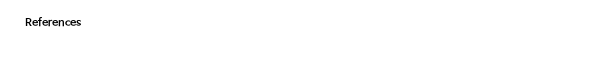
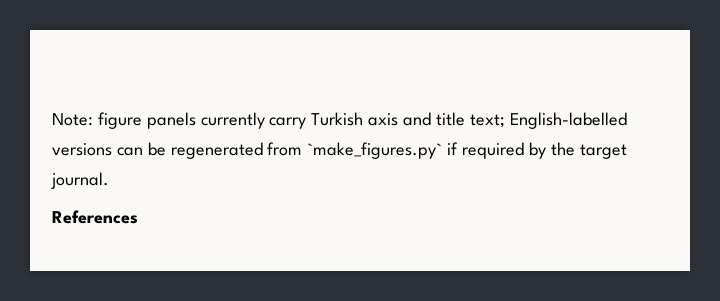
(25, 22) none -> [52,112,627,129] [52,142,627,159] [51,172,109,189] Note: figure panels currently carry Turkish axis and title text; English-labelled versions can be regenerated from `make_figures.py` if required by the target journal. //

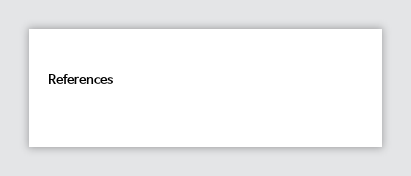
[52,112,627,129] [52,142,627,159] [51,172,109,189] Note: figure panels currently carry Turkish axis and title text; English-labelled versions can be regenerated from `make_figures.py` if required by the target journal. // -> (48, 79) none

